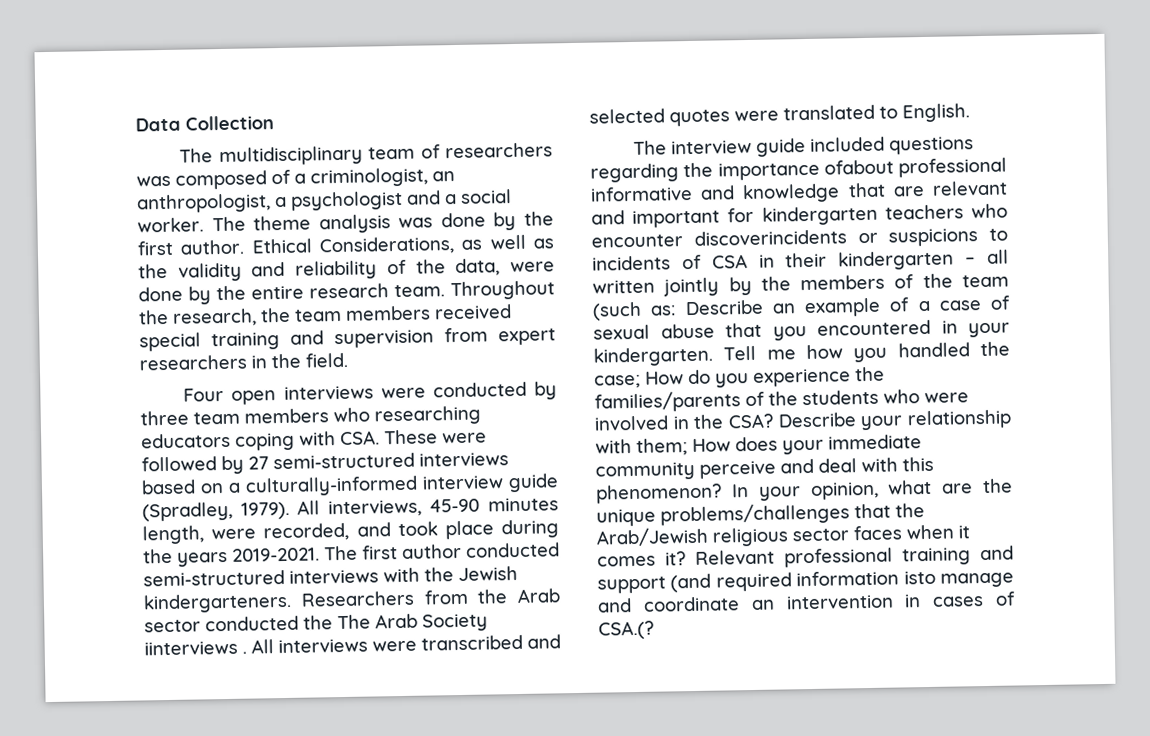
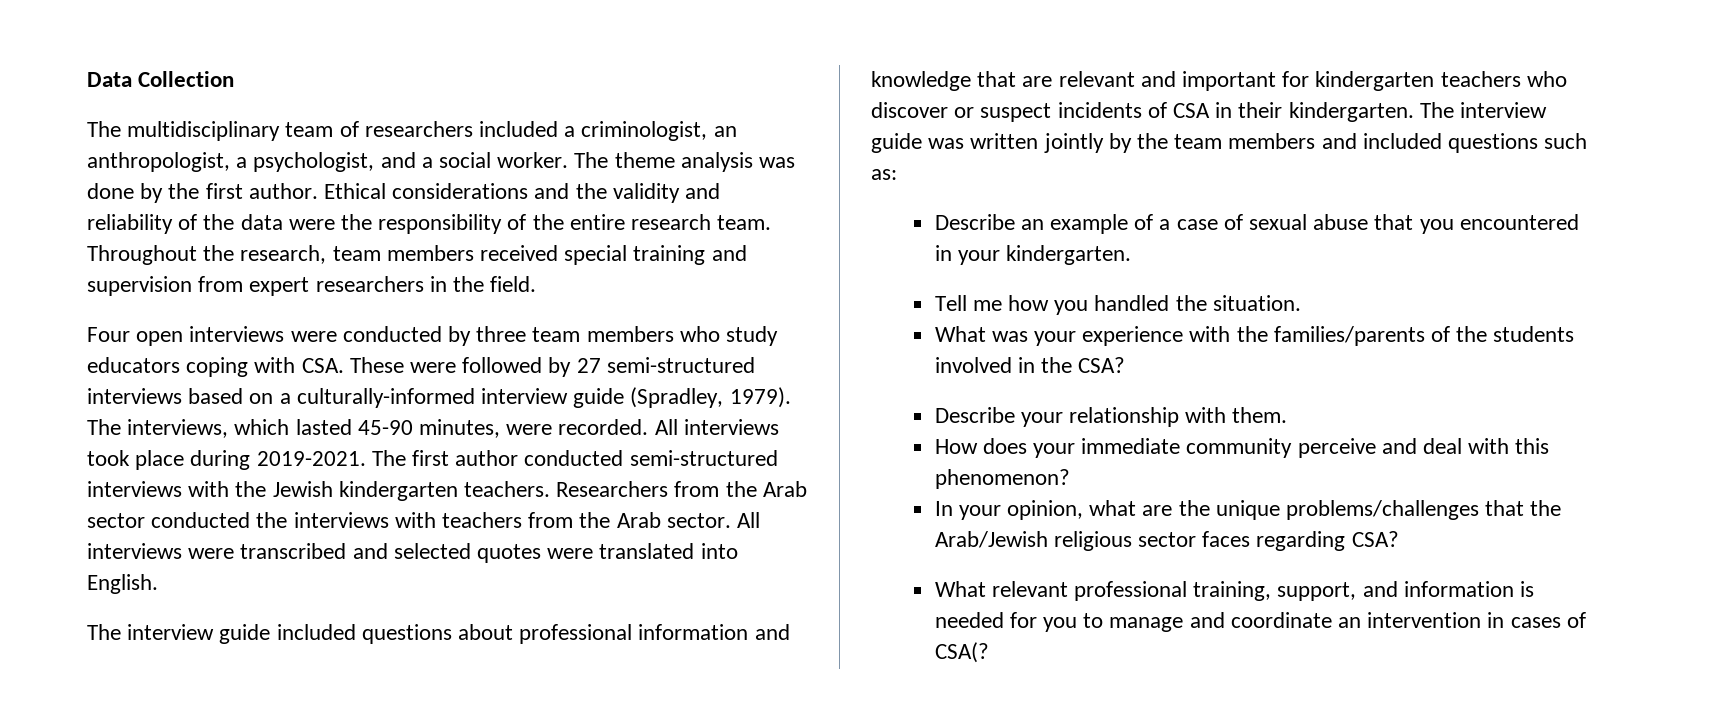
[136,169,291,190] was composed of -> [479,121,559,137] included
[290,190,403,211] psychologist -> [253,152,375,172] psychologist,
[319,234,554,256] Considerations, as well as -> [392,183,570,199] considerations and
[455,258,555,277] [138,286,211,305] data, were done by -> [240,214,527,234] data were the responsibility of
[260,307,291,323] the -> (327, 254) none
[374,405,481,426] researching -> [726,326,779,346] study
[297,497,559,518] [142,522,391,545] All interviews, 45-90 minutes length, were recorded, and -> [87,419,779,438] The interviews, which lasted 45-90 minutes, were recorded. All interviews
[143,548,228,567] the years -> (251, 460) none
[143,592,292,614] kindergarteners. -> [338,481,551,501] kindergarten teachers.
[337,613,488,632] [144,640,247,656] The Arab Society iinterviews . -> [293,512,731,528] interviews with teachers from the Arab sector.
[879,106,898,119] to -> [700,543,738,559] into
[590,157,1007,183] [590,185,693,202] regarding the importance ofabout professional informative -> [458,624,749,644] about professional information
[591,228,1008,248] encounter discoverincidents or suspicions to -> [871,102,1052,122] discover or suspect
[838,249,1009,271] [592,273,1009,297] [592,301,642,321] kindergarten – all written jointly by the members of the team (such -> [1288,102,1548,122] [871,133,1588,153] kindergarten. The interview guide was written jointly by the team members and included questions such
(677, 310) none -> (897, 174) //
(713, 356) none -> (1131, 255) //
[594,368,851,389] case; How do you experience -> [1212,295,1301,311] [934,326,1231,346] situation. // What was your experience with
[883,389,969,404] who were -> (1575, 334) none
(774, 421) none -> (1126, 365) //
[636,438,688,456] them; -> [1232,407,1288,423] them. //
(722, 493) none -> (1070, 479) //
[906,524,970,540] [597,545,1014,568] [597,570,936,594] when it comes it? Relevant professional training and support (and required information isto -> [1256,531,1399,551] [934,581,1535,601] [934,612,1104,632] regarding CSA? // What relevant professional training, support, and information is needed for you to
[598,620,654,640] CSA.(? -> [934,642,989,663] CSA(?

